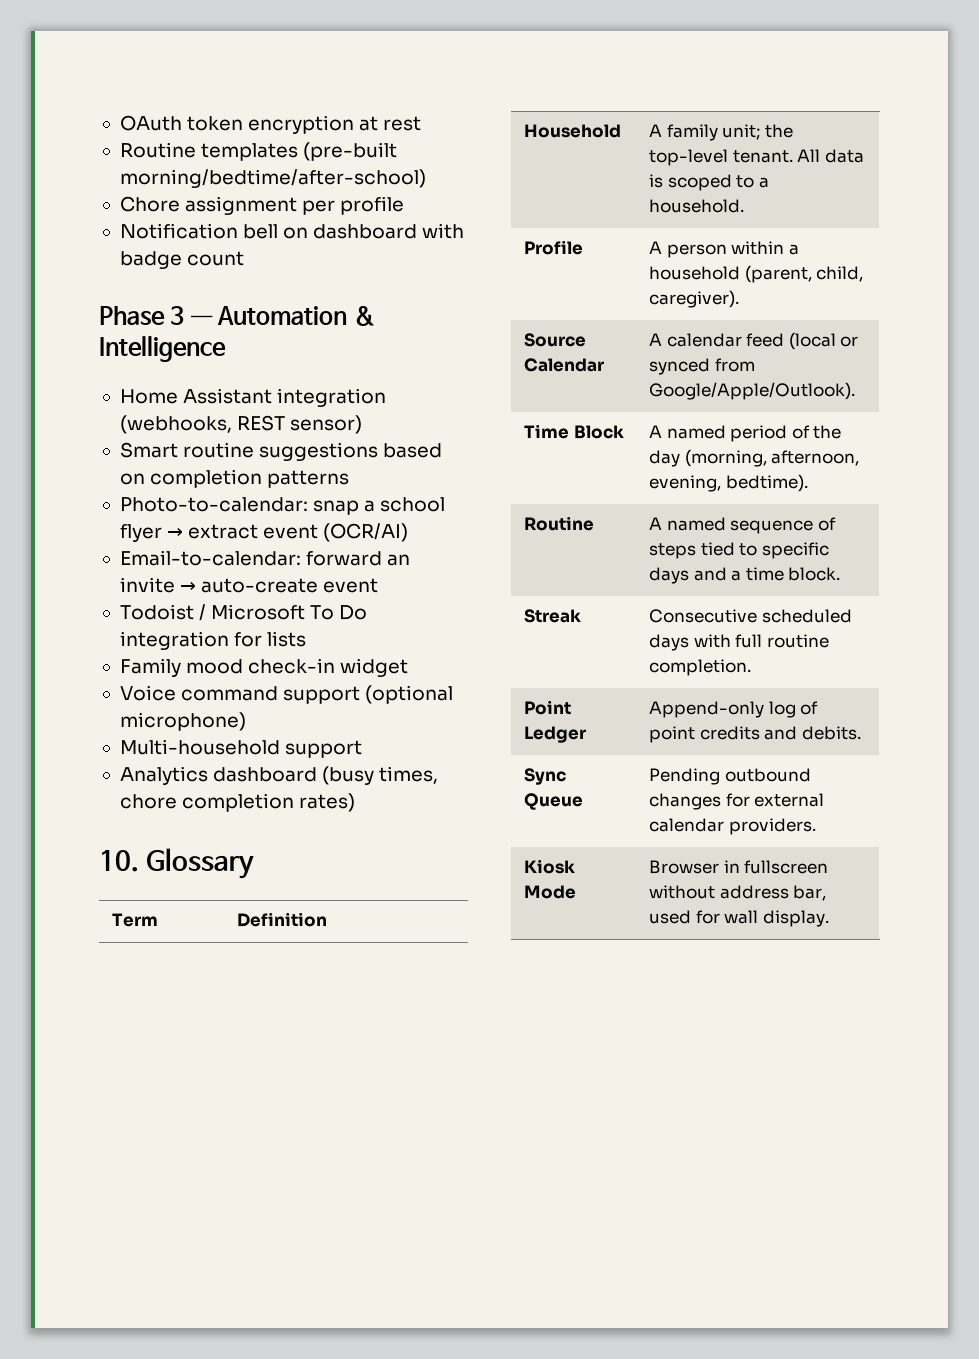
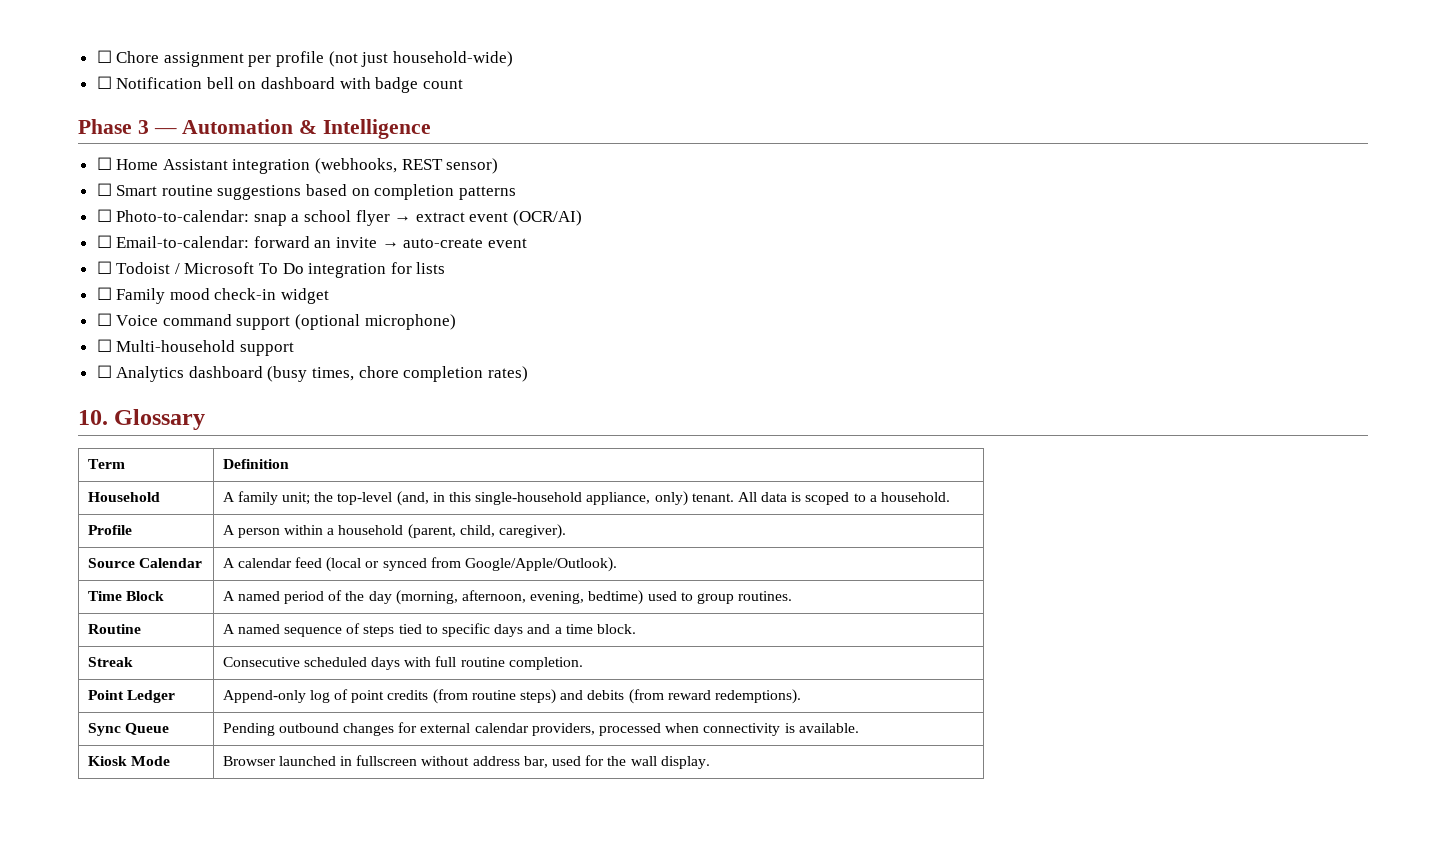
[119,115,422,134] [119,142,398,161] [119,169,426,188] OAuth token encryption at rest // Routine templates (pre-built morning/bedtime/after-school) // -> [96,50,112,63] ☐
(405, 205) // -> [328,51,513,67] [96,76,112,89] (not just household-wide) // ☐
(226, 349) none -> [96,157,112,170] ☐
(363, 424) none -> [96,183,112,196] ☐
(350, 479) none -> [96,209,112,222] ☐
(409, 532) none -> [96,235,112,248] ☐
(379, 585) none -> [96,261,112,274] ☐
(307, 639) none -> [96,287,112,300] ☐
(409, 667) none -> [96,313,112,326] ☐
(246, 721) none -> [96,339,112,352] ☐
(363, 749) none -> [96,365,112,378] ☐
(729, 157) none -> [396,491,688,506] (and, in this single-household appliance, only)
[725,474,808,492] bedtime). -> [588,590,793,605] bedtime) used to group routines.
[764,726,861,740] and debits. -> [432,689,801,704] (from routine steps) and debits (from reward redemptions).
[728,818,816,835] providers. -> [531,723,859,736] providers, processed when connectivity is available.
(720, 867) none -> [278,756,336,766] launched
(720, 917) none -> [607,756,627,766] the

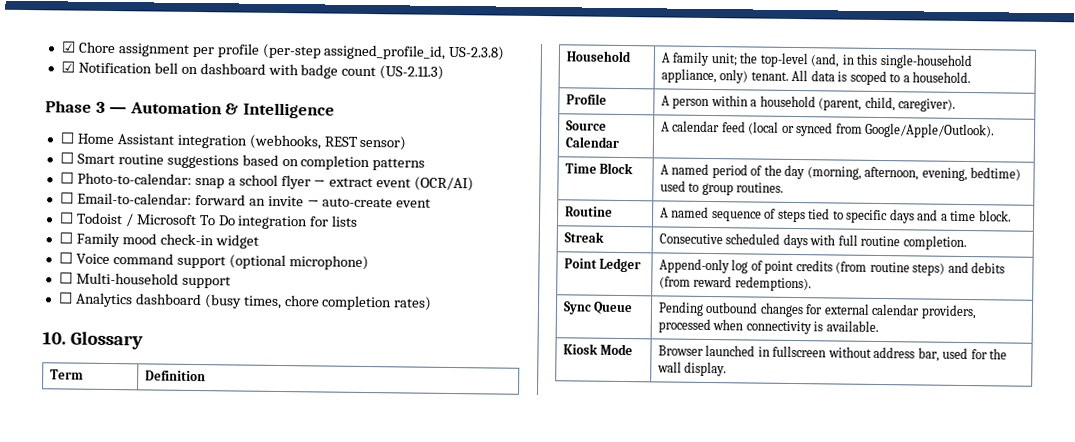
[96,50,112,63] ☐ -> [60,41,76,53] ☑
[328,51,513,67] [96,76,112,89] (not just household-wide) // ☐ -> [261,43,506,61] [60,61,75,73] (per-step assigned_profile_id, US-2.3.8) // ☑
(463, 84) none -> [379,65,445,80] (US-2.11.3)

